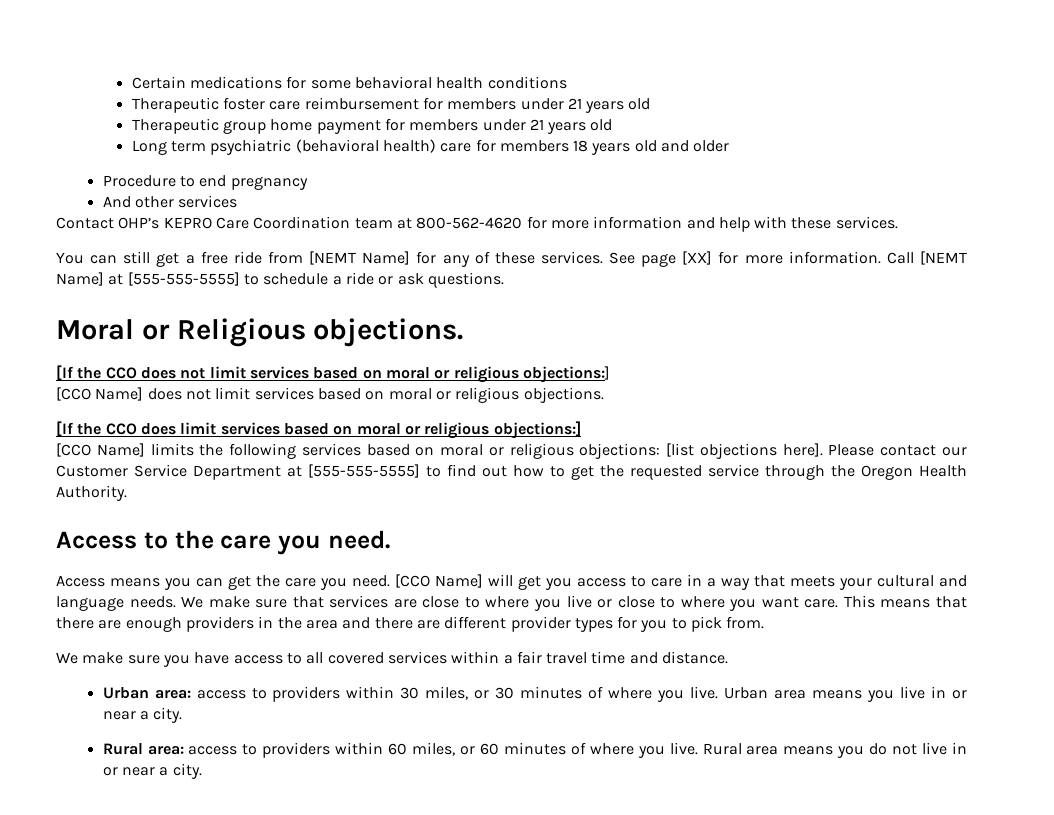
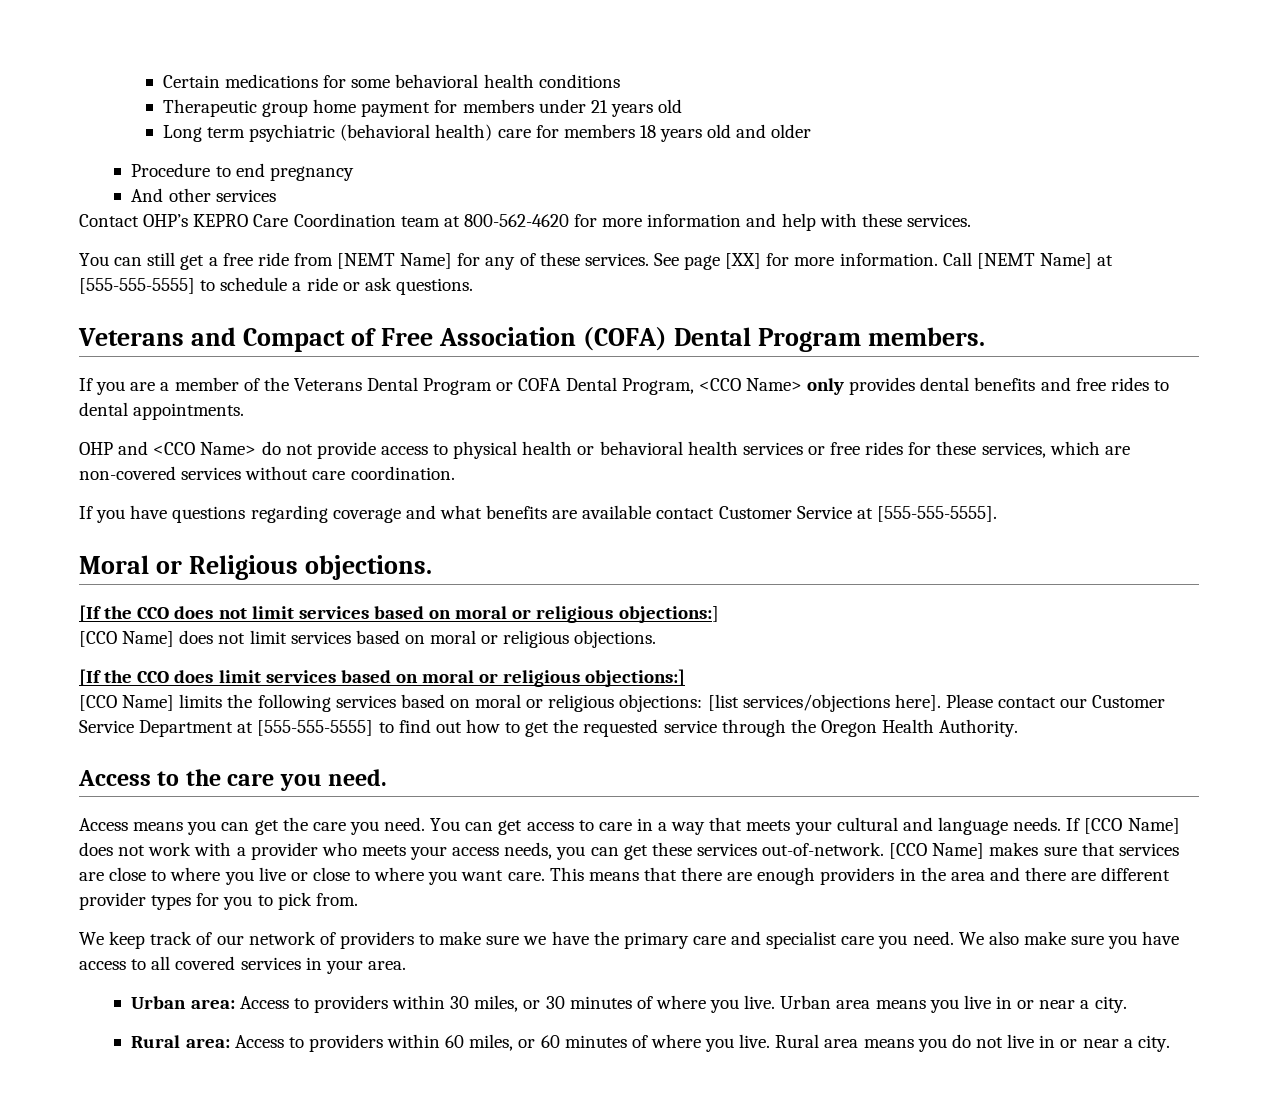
[131,97,651,113] // Therapeutic foster care reimbursement for members under 21 years old -> (620, 81) none
(504, 280) none -> [78,327,986,352] [79,377,1169,395] [79,402,245,420] [79,441,1130,459] [79,466,455,480] [79,505,997,523] // Veterans and Compact of Free Association (COFA) Dental Program members. // If you are a member of the Veterans Dental Program or COFA Dental Program, <CCO Name> only provides dental benefits and free rides to dental appointments. // OHP and <CCO Name> do not provide access to physical health or behavioral health services or free rides for these services, which are non-covered services without care coordination. // If you have questions regarding coverage and what benefits are available contact Customer Service at [555-555-5555].
[699,443,777,459] objections -> [742,694,890,712] services/objections
[395,574,572,590] [CCO Name] will get you -> [430,818,523,835] You can get
[181,596,250,608] We make -> [1066,818,1180,834] [79,842,1039,860] If [CCO Name] does not work with a provider who meets your access needs, you can get these services out-of-network. [CCO Name] makes
(78, 658) none -> [109,931,1019,949] keep track of our network of providers to make sure we have the primary care and specialist care you need. We also
[451,651,729,664] within a fair travel time and distance. -> [305,957,406,974] in your area.
[196,690,246,699] access -> [239,996,289,1009] Access
[188,746,238,755] access -> [234,1035,284,1048] Access

